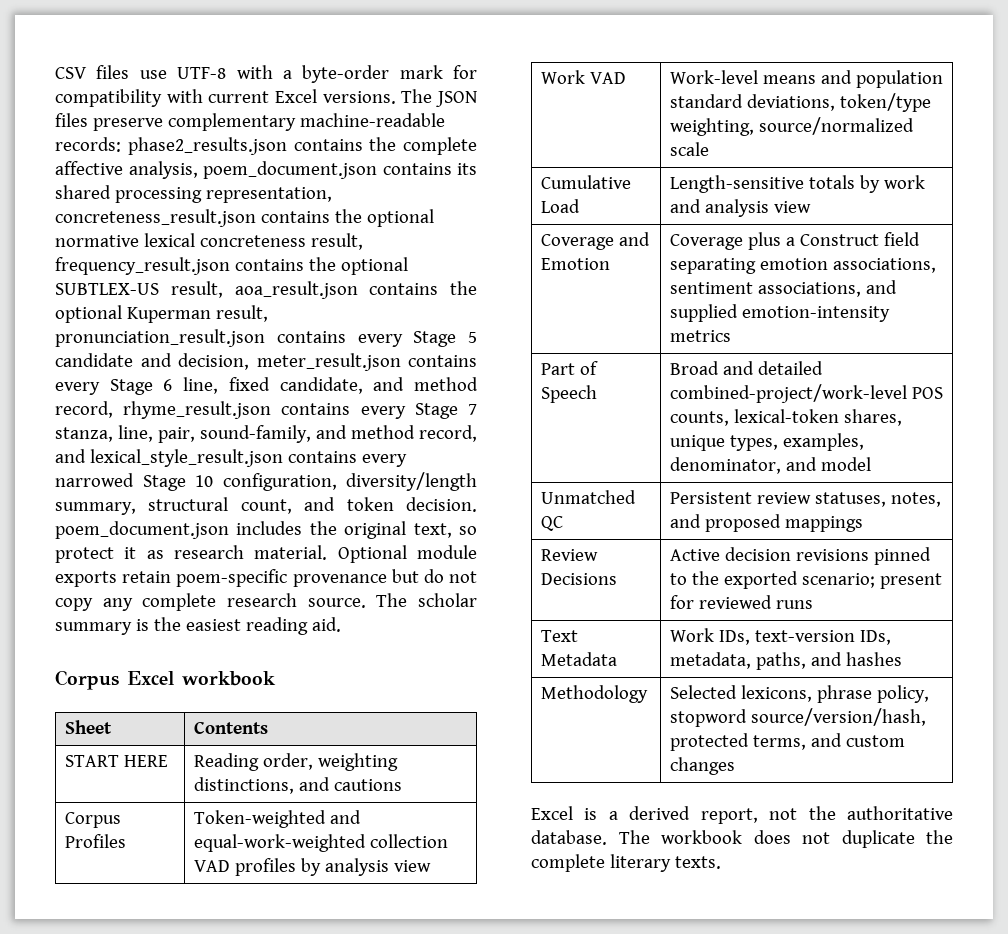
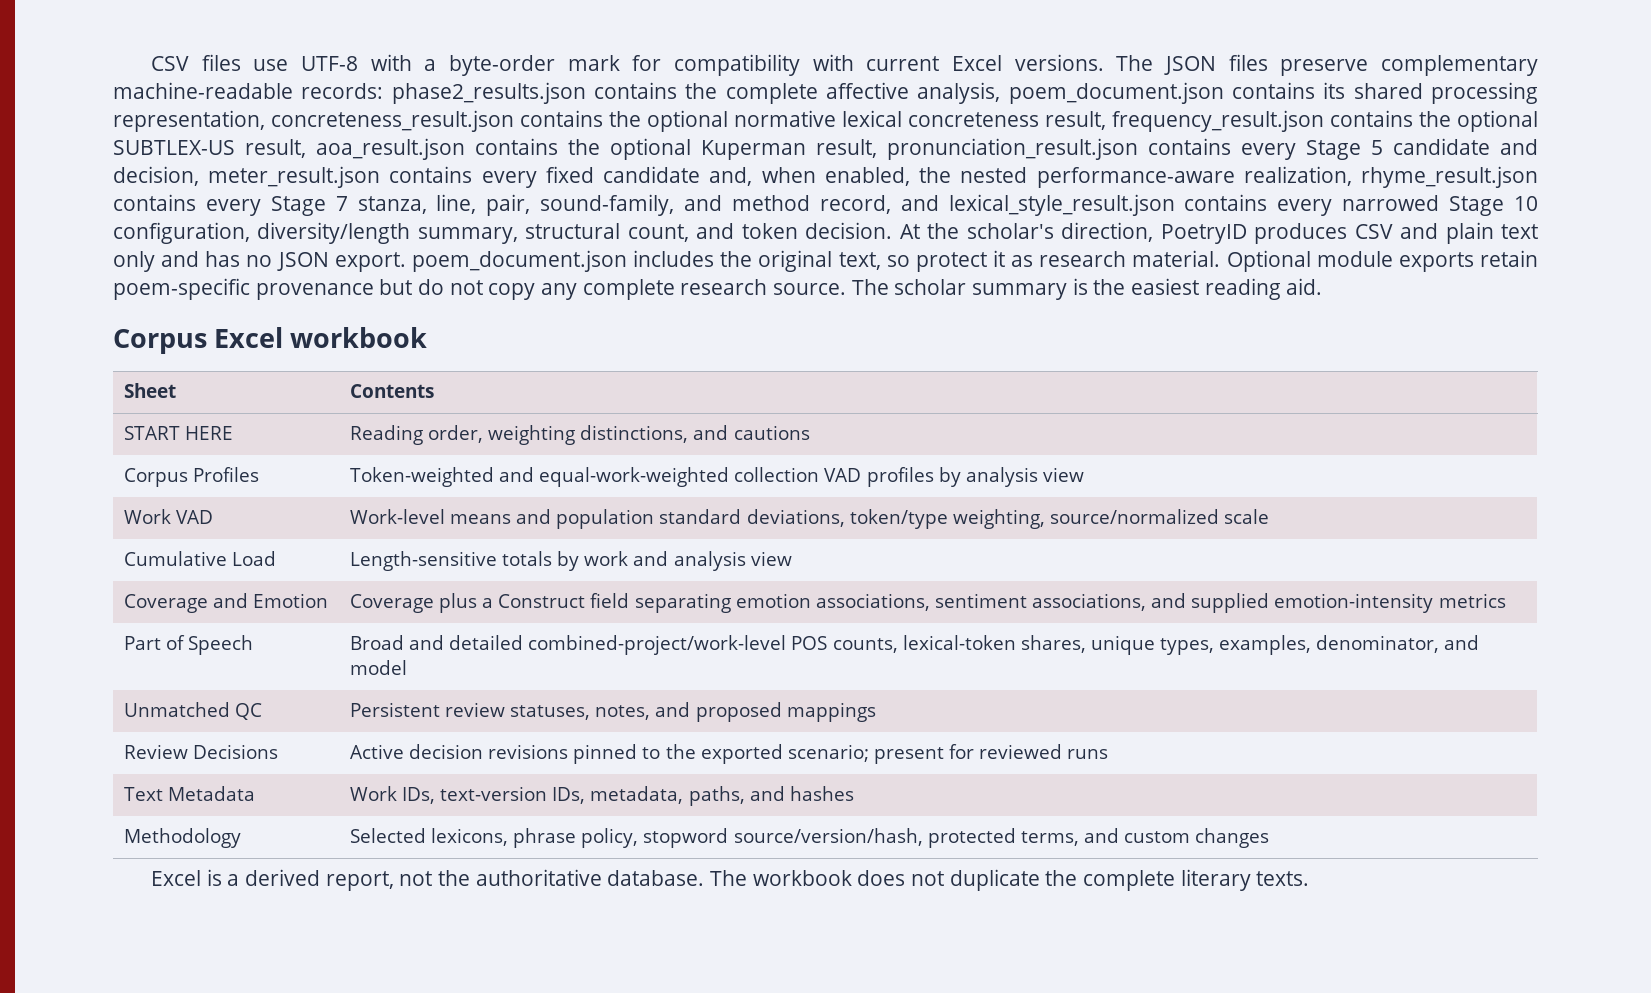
[109,377,479,395] [55,401,113,418] Stage 6 line, fixed candidate, and method record, -> [545,166,1352,188] fixed candidate and, when enabled, the nested performance-aware realization,
(477, 504) none -> [899,222,1539,244] [113,251,406,272] At the scholar's direction, PoetryID produces CSV and plain text only and has no JSON export.

